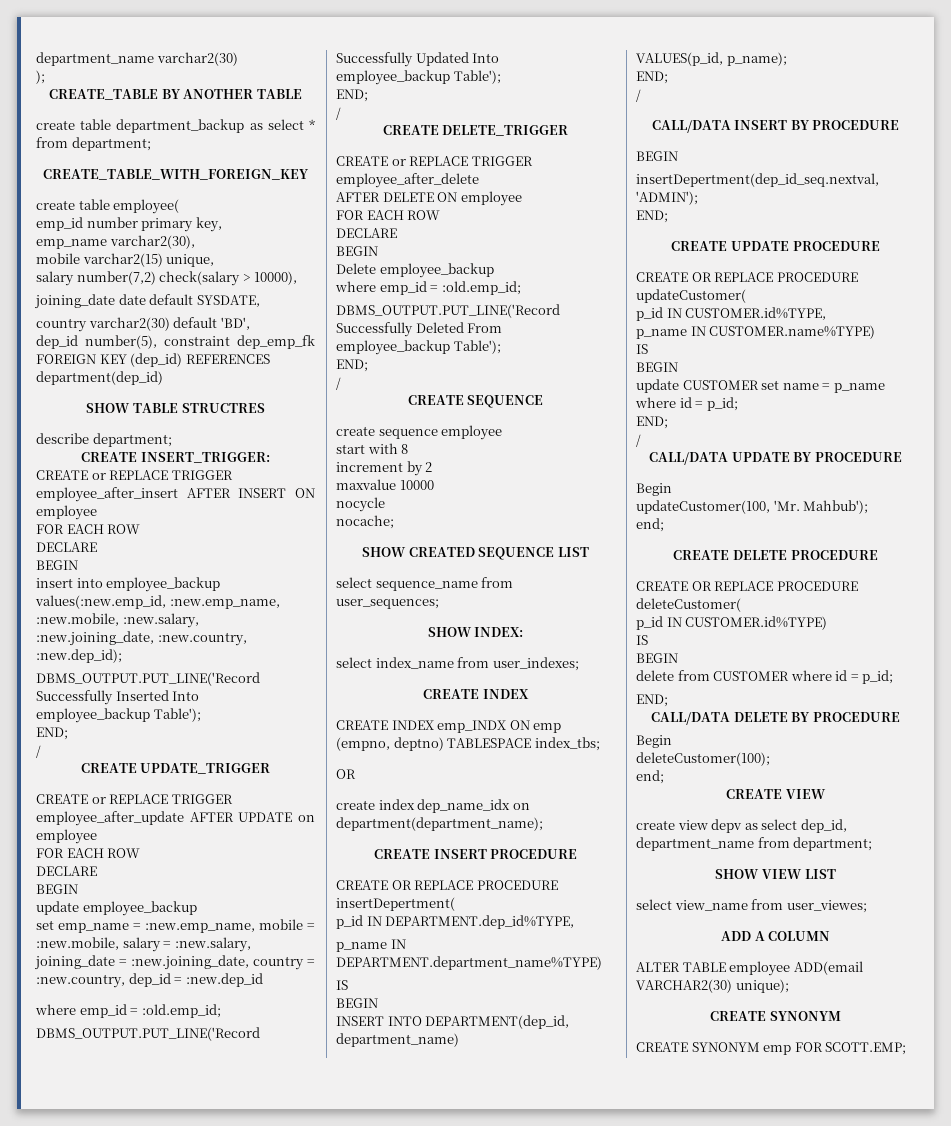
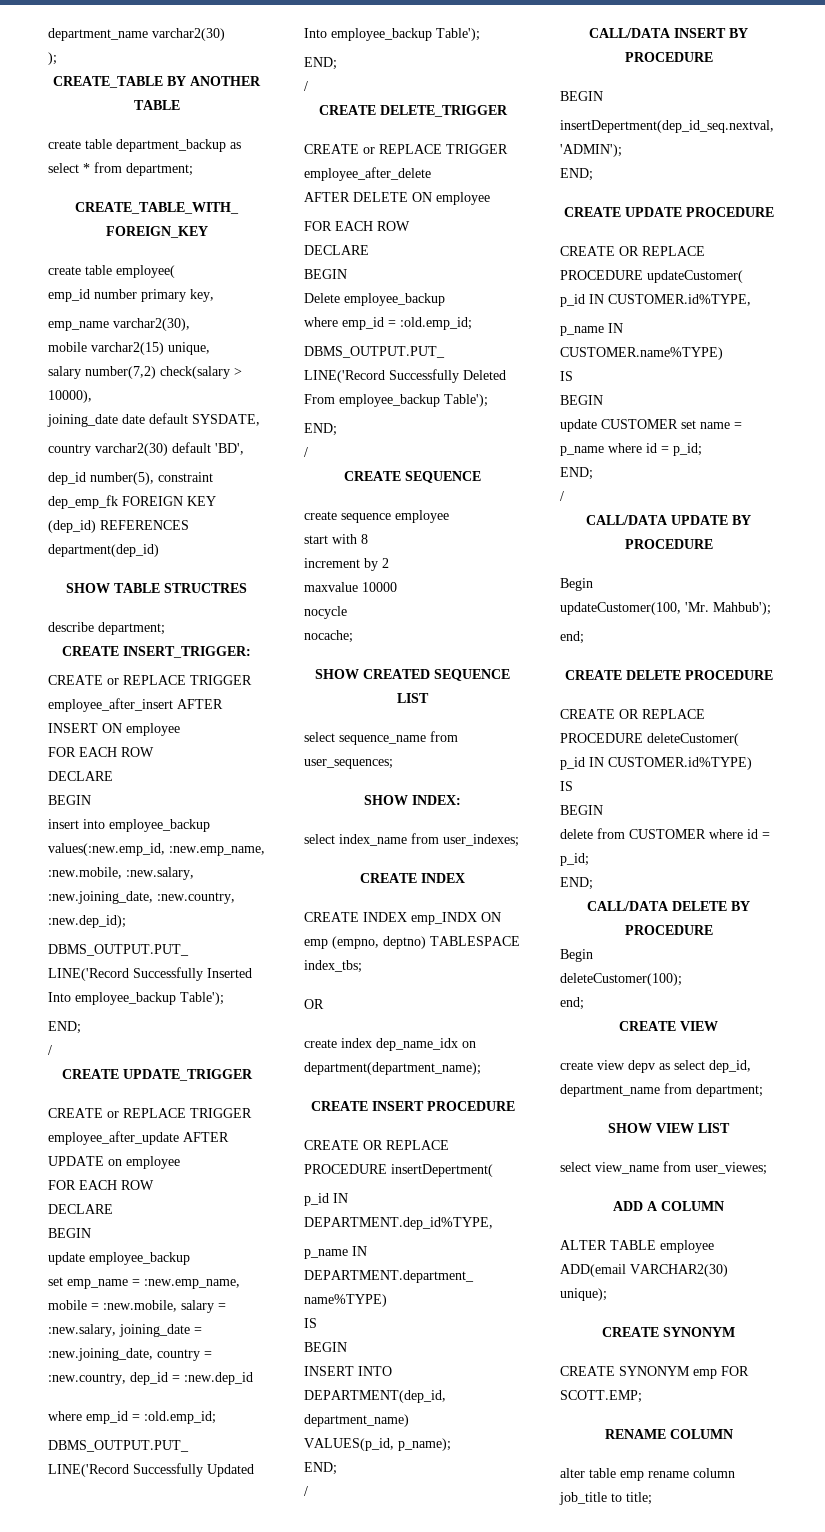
(907, 1048) none -> [604,1429,733,1439] [560,1468,735,1481] [559,1492,652,1505] // RENAME COLUMN // alter table emp rename column job_title to title;

